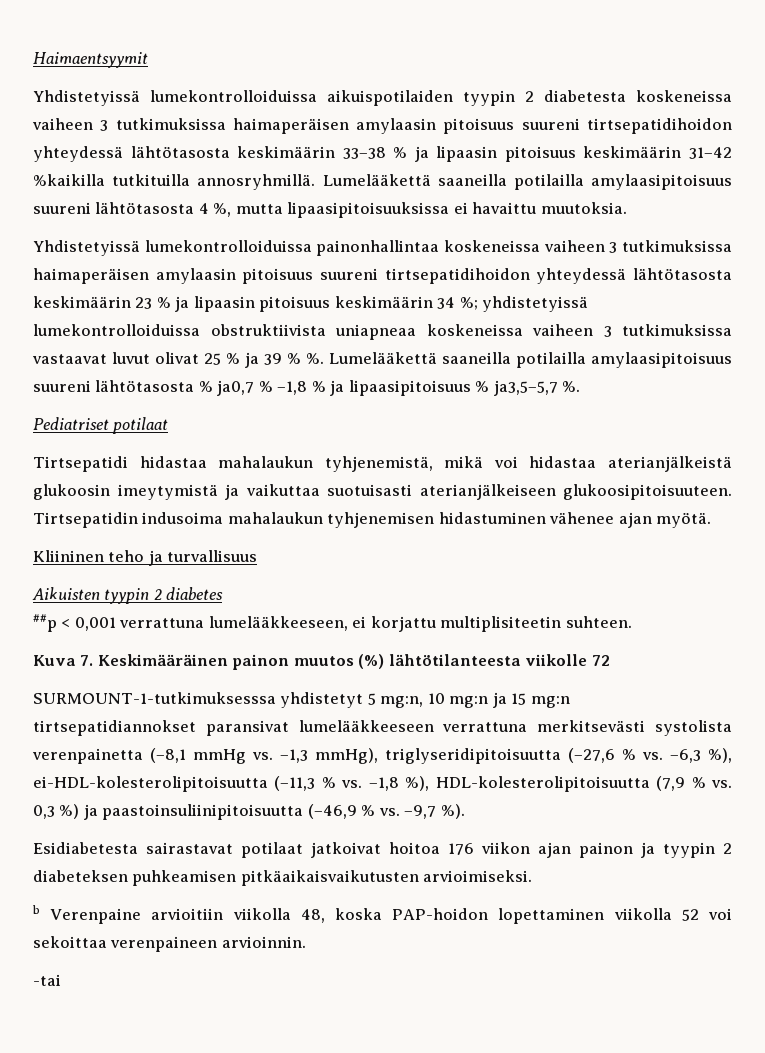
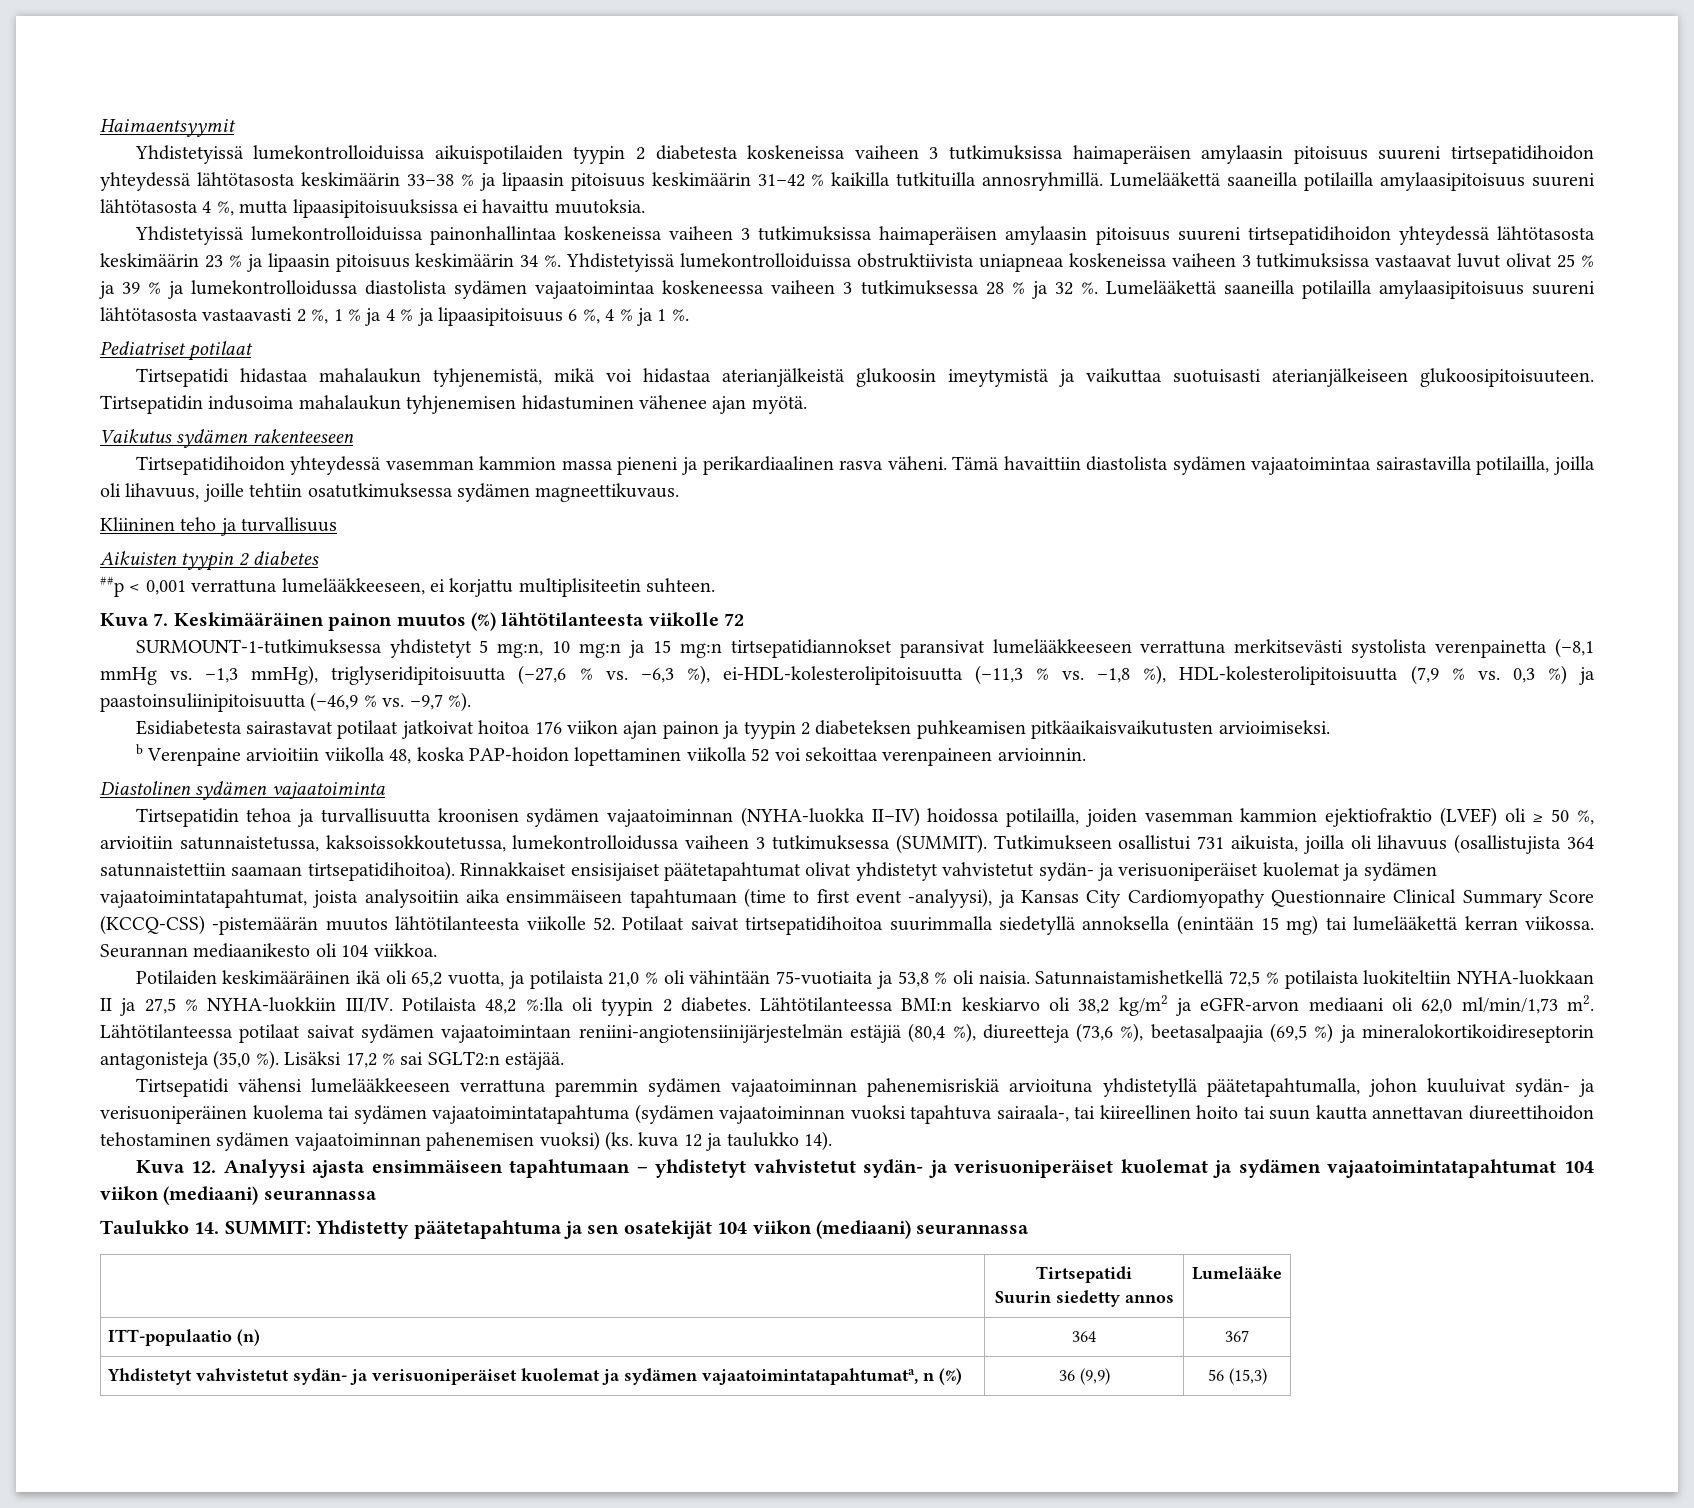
[33,174,105,186] %kaikilla -> [811,172,891,186] % kaikilla
[459,296,589,312] %; yhdistetyissä -> [544,253,676,272] %. Yhdistetyissä
(301, 358) none -> [168,280,1073,299] ja lumekontrolloidussa diastolista sydämen vajaatoimintaa koskeneessa vaiheen 3 tutkimuksessa 28 % ja 32
[198,380,558,396] % ja0,7 % –1,8 % ja lipaasipitoisuus % ja3,5–5,7 -> [202,307,667,326] vastaavasti 2 %, 1 % ja 4 % ja lipaasipitoisuus 6 %, 4 % ja 1
(712, 520) none -> [100,429,354,448] [135,456,1596,475] [100,483,680,502] // Vaikutus sydämen rakenteeseen // Tirtsepatidihoidon yhteydessä vasemman kammion massa pieneni ja perikardiaalinen rasva väheni. Tämä havaittiin diastolista sydämen vajaatoimintaa sairastavilla potilailla, joilla oli lihavuus, joille tehtiin osatutkimuksessa sydämen magneettikuvaus.
[33,692,276,704] SURMOUNT-1-tutkimuksesssa -> [135,639,382,654] SURMOUNT-1-tutkimuksessa
[33,974,61,986] -tai -> [100,781,385,800] [135,807,1595,827] [100,834,1594,854] [100,861,1437,881] [100,888,1594,908] [100,915,1595,935] [100,943,437,958] [135,970,1594,989] [100,995,1594,1016] [100,1023,1594,1043] [100,1050,565,1070] [135,1078,1596,1097] [100,1104,1594,1124] [100,1131,832,1151] [135,1159,1594,1178] [100,1186,377,1205] [100,1220,1030,1239] [1036,1266,1132,1283] [994,1290,1174,1307] [1192,1266,1282,1280] [108,1329,261,1346] [1072,1331,1096,1342] [1225,1330,1249,1342] [107,1368,963,1385] [1058,1368,1110,1385] [1207,1368,1267,1385] Diastolinen sydämen vajaatoiminta // Tirtsepatidin tehoa ja turvallisuutta kroonisen sydämen vajaatoiminnan (NYHA-luokka II–IV) hoidossa potilailla, joiden vasemman kammion ejektiofraktio (LVEF) oli ≥ 50 %, arvioitiin satunnaistetussa, kaksoissokkoutetussa, lumekontrolloidussa vaiheen 3 tutkimuksessa (SUMMIT). Tutkimukseen osallistui 731 aikuista, joilla oli lihavuus (osallistujista 364 satunnaistettiin saamaan tirtsepatidihoitoa). Rinnakkaiset ensisijaiset päätetapahtumat olivat yhdistetyt vahvistetut sydän- ja verisuoniperäiset kuolemat ja sydämen vajaatoimintatapahtumat, joista analysoitiin aika ensimmäiseen tapahtumaan (time to first event -analyysi), ja Kansas City Cardiomyopathy Questionnaire Clinical Summary Score (KCCQ-CSS) -pistemäärän muutos lähtötilanteesta viikolle 52. Potilaat saivat tirtsepatidihoitoa suurimmalla siedetyllä annoksella (enintään 15 mg) tai lumelääkettä kerran viikossa. Seurannan mediaanikesto oli 104 viikkoa. // Potilaiden keskimääräinen ikä oli 65,2 vuotta, ja potilaista 21,0 % oli vähintään 75-vuotiaita ja 53,8 % oli naisia. Satunnaistamishetkellä 72,5 % potilaista luokiteltiin NYHA-luokkaan II ja 27,5 % NYHA-luokkiin III/IV. Potilaista 48,2 %:lla oli tyypin 2 diabetes. Lähtötilanteessa BMI:n keskiarvo oli 38,2 kg/m2 ja eGFR-arvon mediaani oli 62,0 ml/min/1,73 m2. Lähtötilanteessa potilaat saivat sydämen vajaatoimintaan reniini-angiotensiinijärjestelmän estäjiä (80,4 %), diureetteja (73,6 %), beetasalpaajia (69,5 %) ja mineralokortikoidireseptorin antagonisteja (35,0 %). Lisäksi 17,2 % sai SGLT2:n estäjää. // Tirtsepatidi vähensi lumelääkkeeseen verrattuna paremmin sydämen vajaatoiminnan pahenemisriskiä arvioituna yhdistetyllä päätetapahtumalla, johon kuuluivat sydän- ja verisuoniperäinen kuolema tai sydämen vajaatoimintatapahtuma (sydämen vajaatoiminnan vuoksi tapahtuva sairaala-, tai kiireellinen hoito tai suun kautta annettavan diureettihoidon tehostaminen sydämen vajaatoiminnan pahenemisen vuoksi) (ks. kuva 12 ja taulukko 14). // Kuva 12. Analyysi ajasta ensimmäiseen tapahtumaan – yhdistetyt vahvistetut sydän- ja verisuoniperäiset kuolemat ja sydämen vajaatoimintatapahtumat 104 viikon (mediaani) seurannassa // Taulukko 14. SUMMIT: Yhdistetty päätetapahtuma ja sen osatekijät 104 viikon (mediaani) seurannassa // | Tirtsepatidi // Suurin siedetty annos | Lumelääke // ITT-populaatio (n) | 364 | 367 // Yhdistetyt vahvistetut sydän- ja verisuoniperäiset kuolemat ja sydämen vajaatoimintatapahtumata, n (%) | 36 (9,9) | 56 (15,3)

